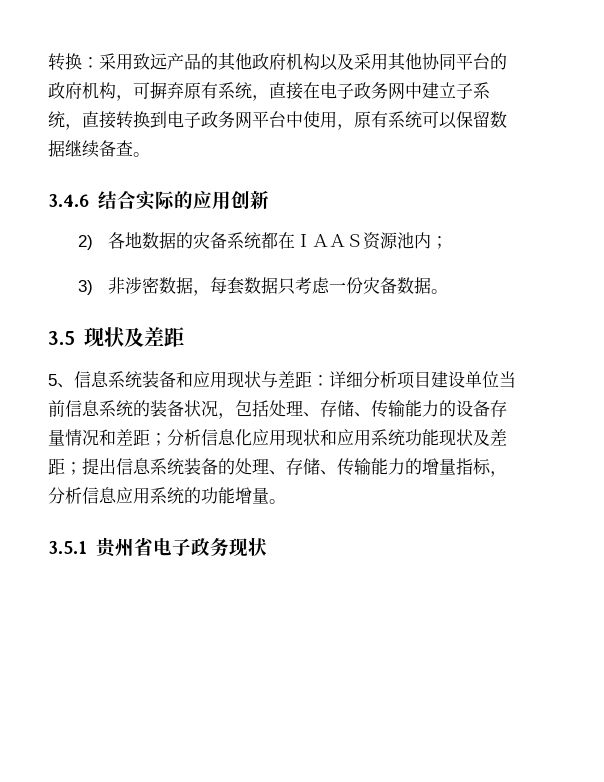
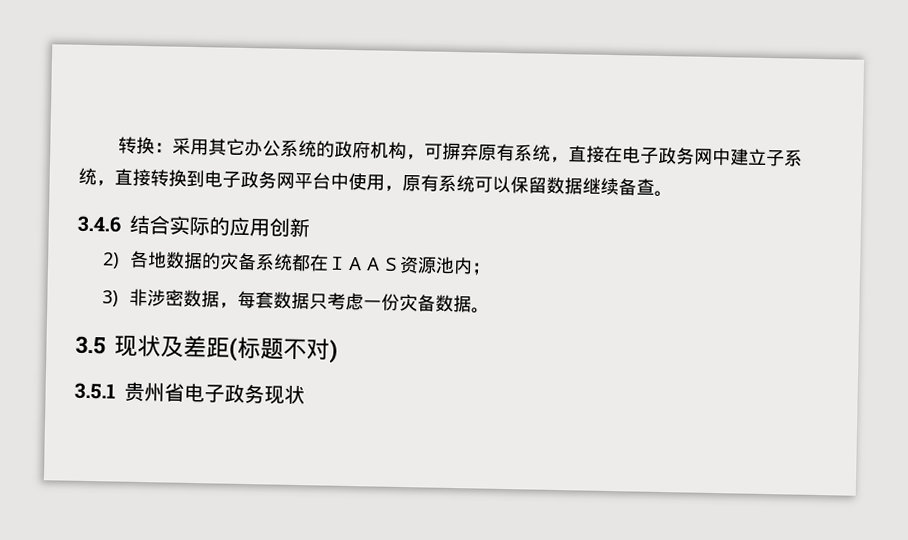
[133,52,490,71] 致远产品的其他政府机构以及采用其他协同平台 -> [207,138,317,158] 其它办公系统
[48,371,516,389] [48,400,507,419] [48,429,507,446] [48,458,507,477] [48,487,286,504] // 5、信息系统装备和应用现状与差距：详细分析项目建设单位当前信息系统的装备状况，包括处理、存储、传输能力的设备存量情况和差距；分析信息化应用现状和应用系统功能现状及差距；提出信息系统装备的处理、存储、传输能力的增量指标，分析信息应用系统的功能增量。 -> [229,336,338,363] (标题不对)

